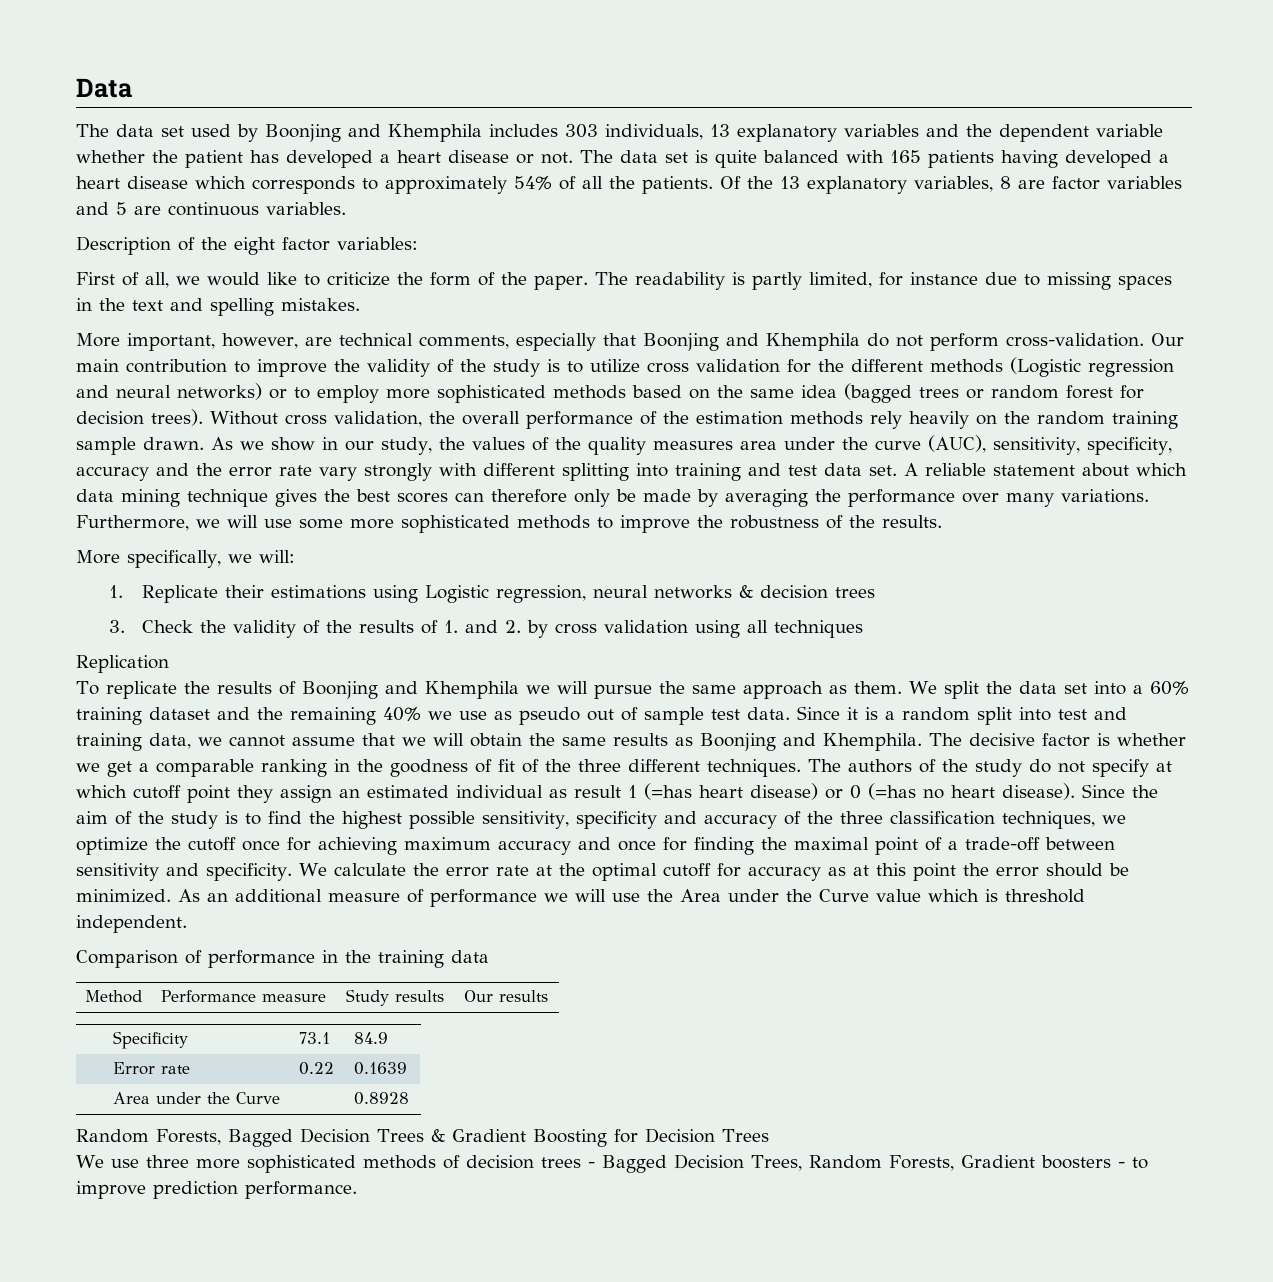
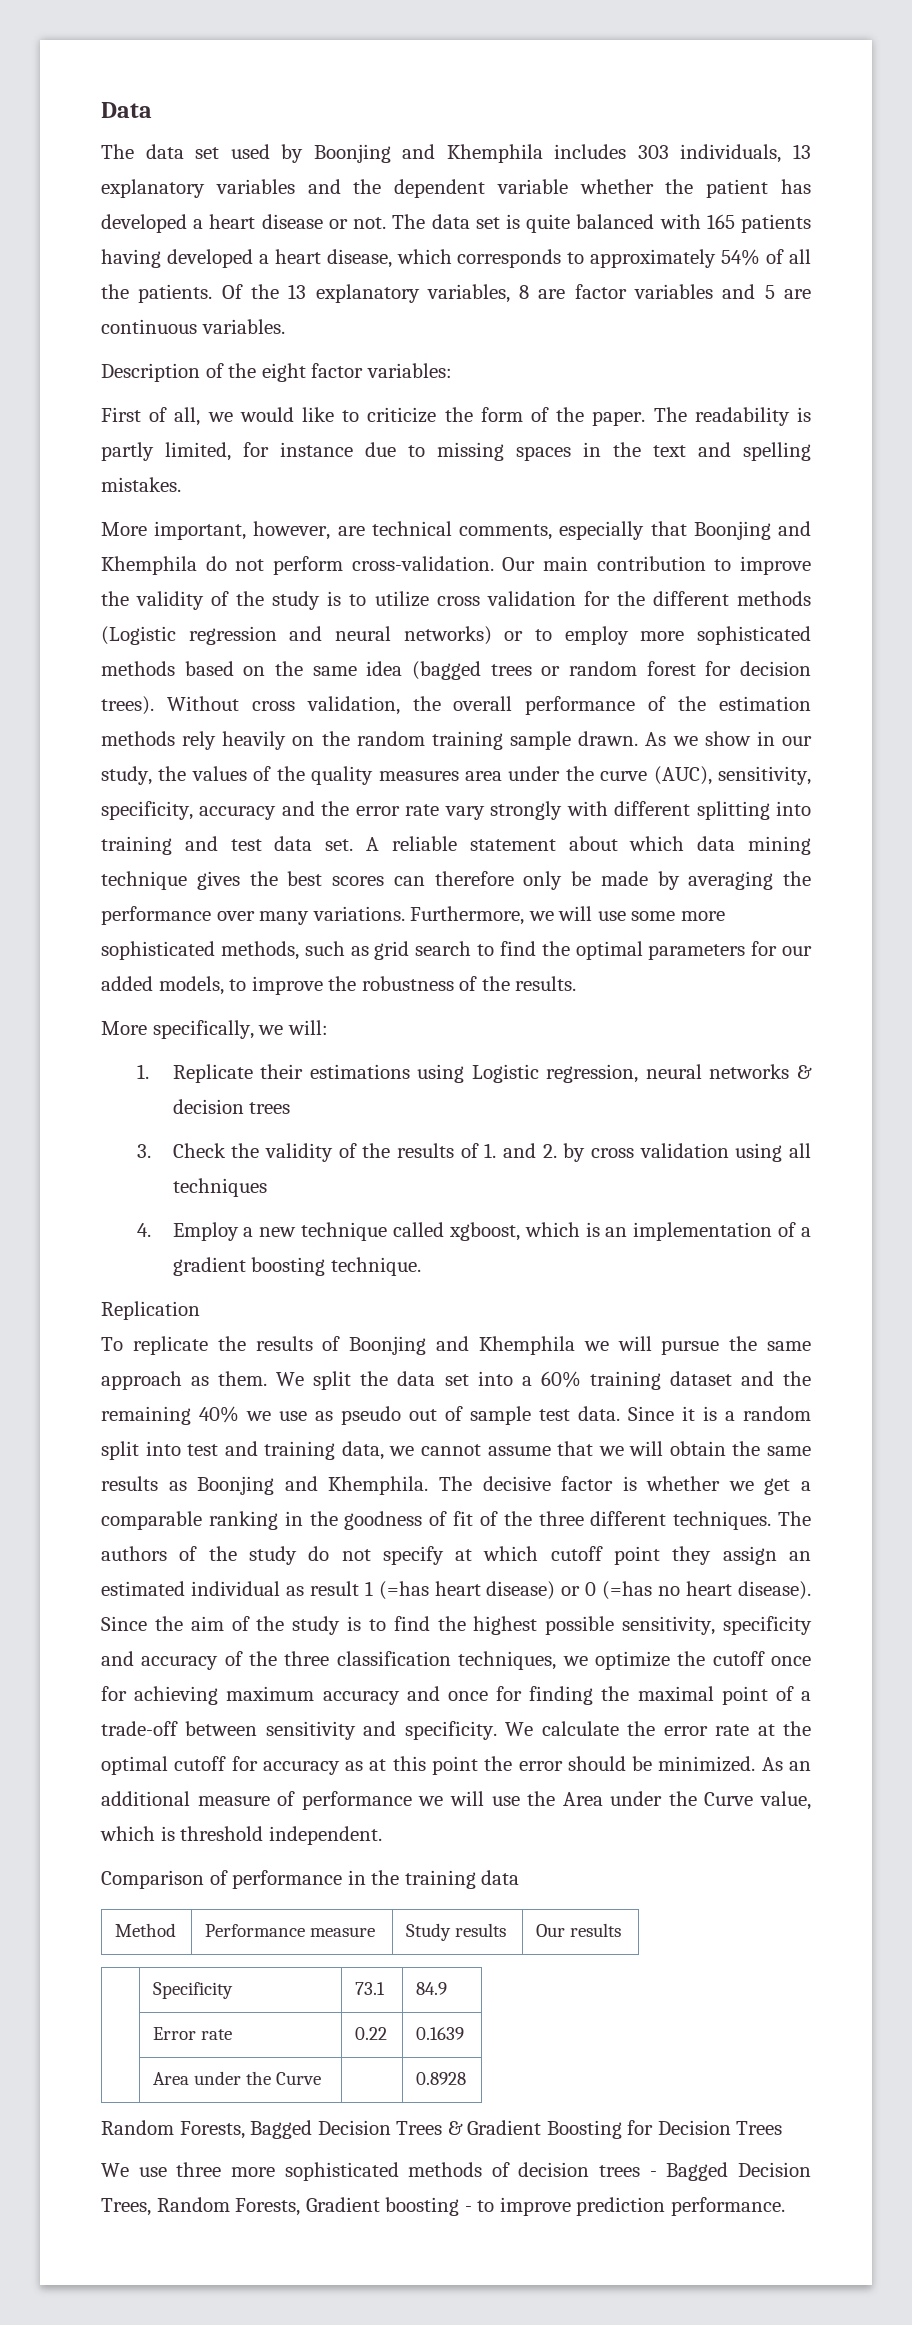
[127,176,188,189] disease -> [326,249,392,268] disease,
[517,515,590,529] methods -> [220,941,812,960] [101,976,224,995] methods, such as grid search to find the optimal parameters for our added models,
(864, 629) none -> [136,1222,811,1241] [172,1257,421,1276] // 4. Employ a new technique called xgboost, which is an implementation of a gradient boosting technique.
[876,889,921,902] value -> [760,1791,811,1810] value,
[1040,1155,1111,1169] boosters -> [385,2197,460,2216] boosting

